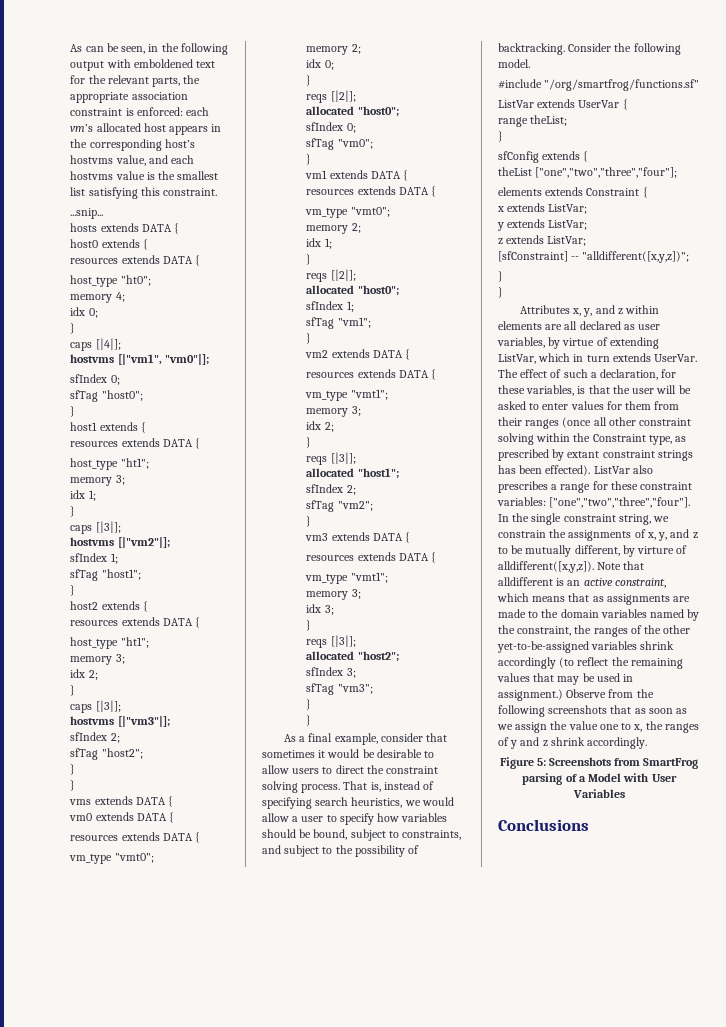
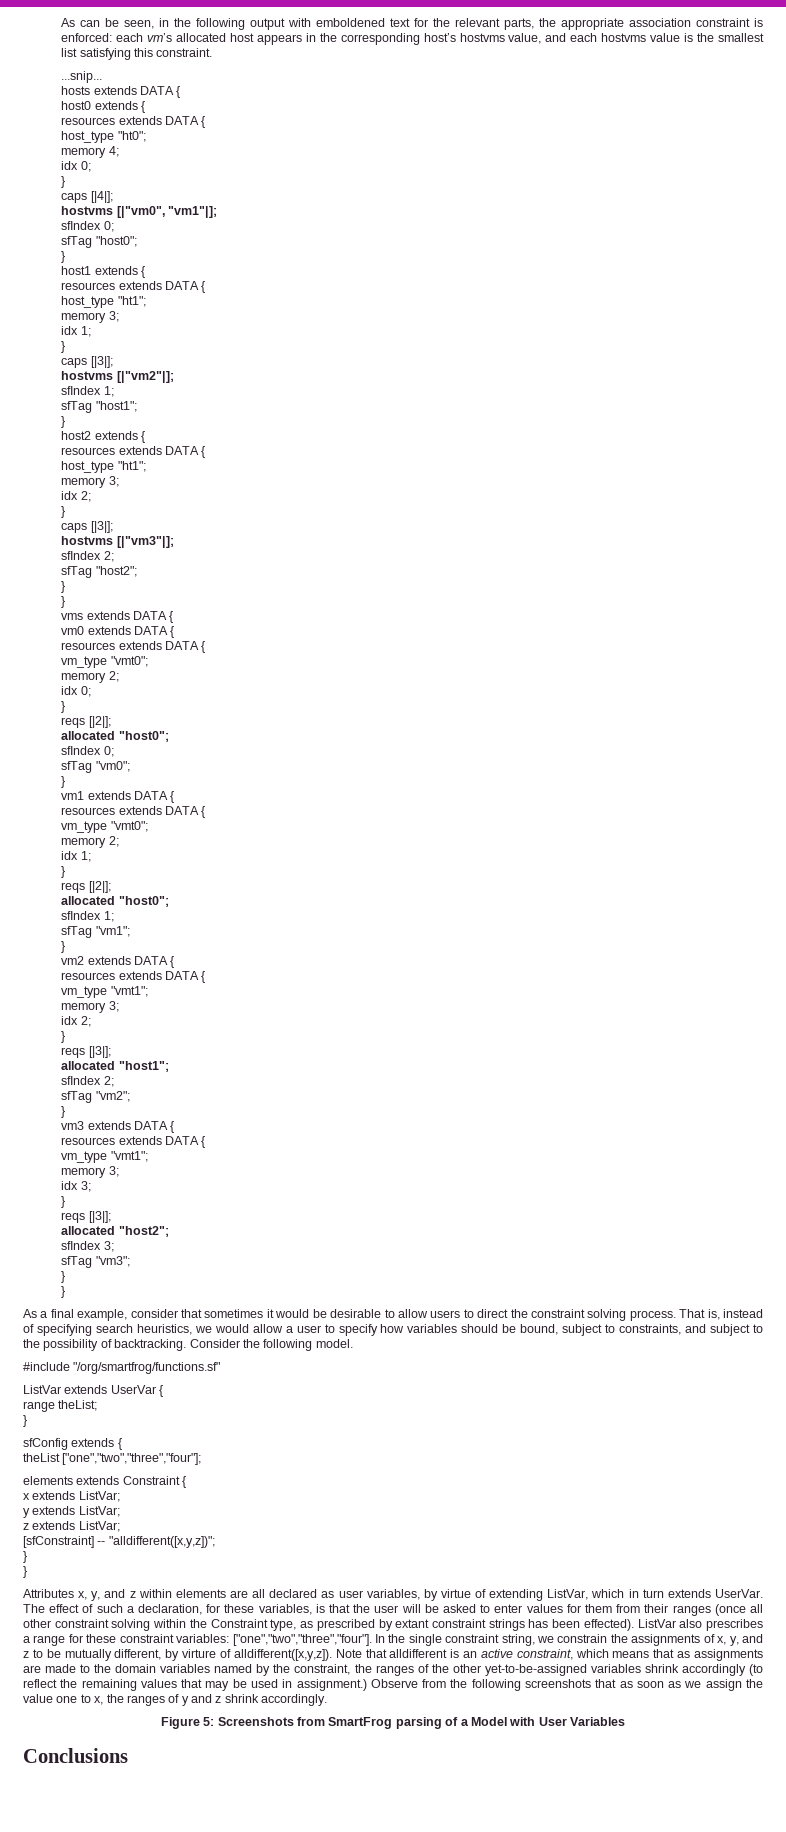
[117,354,209,365] [|"vm1", "vm0"|]; -> [116,206,217,218] [|"vm0", "vm1"|];

